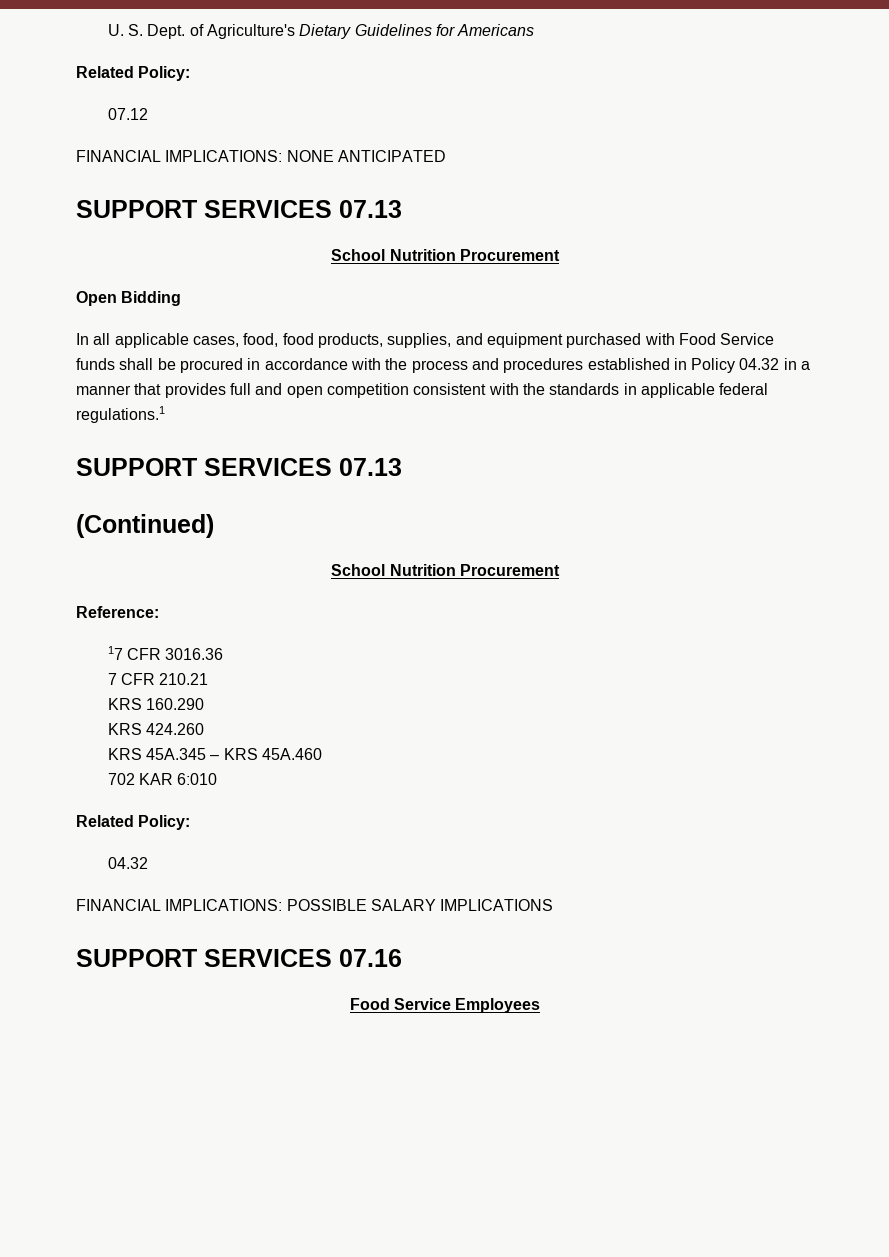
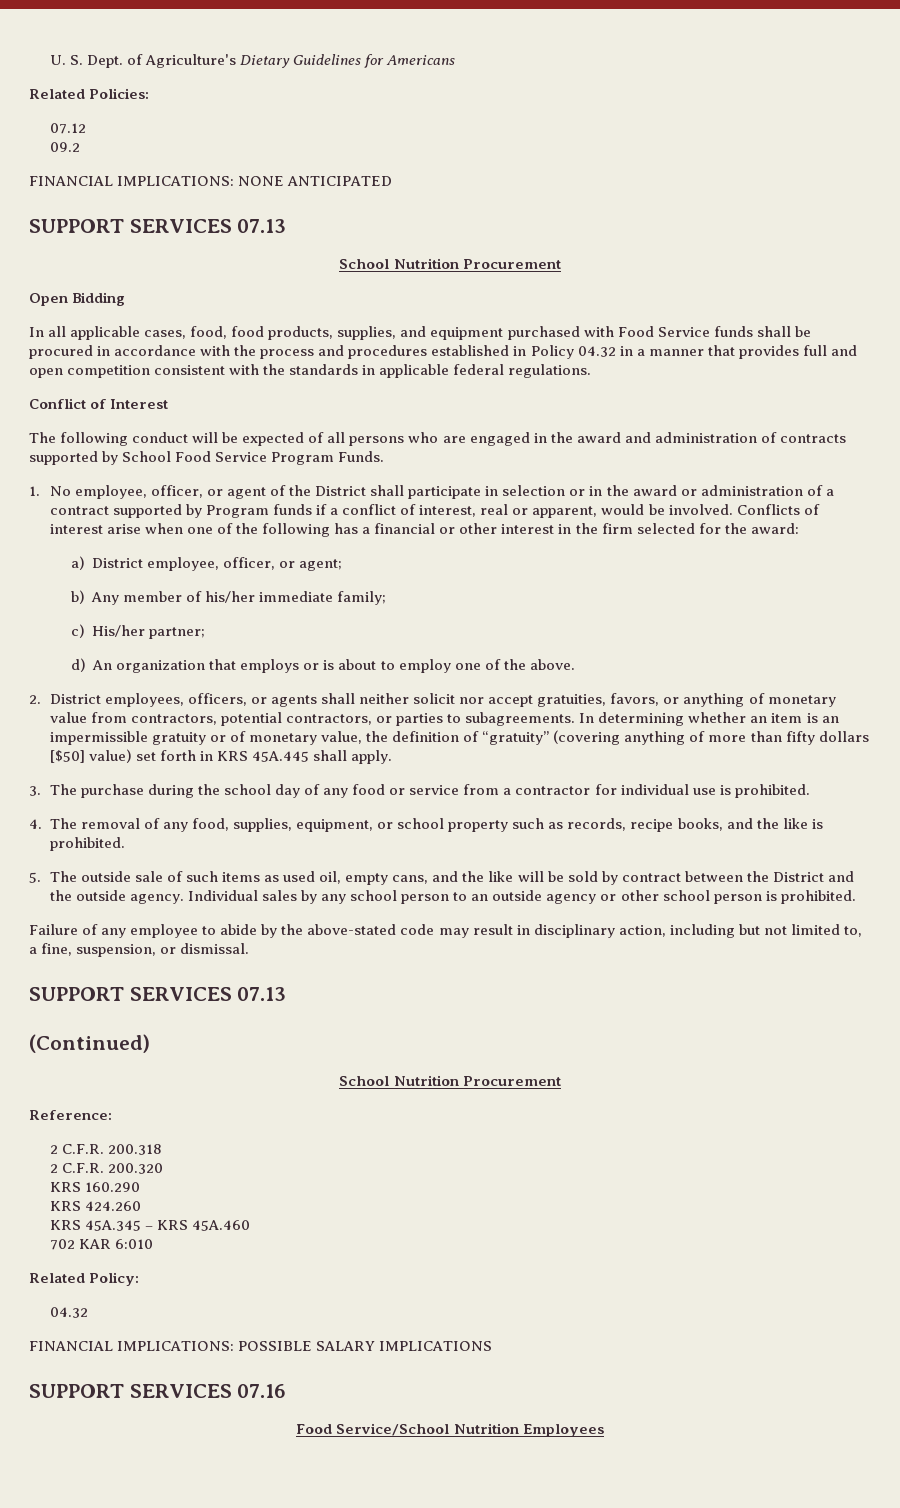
[138,66,191,81] Policy: -> [89,88,150,99] Policies:
(148, 114) none -> [49,142,80,152] // 09.2
[76,406,165,423] regulations.1 -> [508,364,592,378] [29,398,169,409] [29,432,846,446] [29,451,385,465] [29,485,834,499] [49,504,820,518] [49,523,799,537] [70,556,343,571] [70,590,387,605] [70,624,206,639] [70,658,575,673] [29,693,836,707] [49,712,839,726] [49,730,869,745] [49,749,393,764] [29,784,810,798] [29,818,823,832] [49,837,125,851] [29,871,854,885] [49,890,856,904] [29,924,862,938] [29,943,250,957] regulations. // Conflict of Interest // The following conduct will be expected of all persons who are engaged in the award and administration of contracts supported by School Food Service Program Funds. // 1. No employee, officer, or agent of the District shall participate in selection or in the award or administration of a contract supported by Program funds if a conflict of interest, real or apparent, would be involved. Conflicts of interest arise when one of the following has a financial or other interest in the firm selected for the award: // a) District employee, officer, or agent; // b) Any member of his/her immediate family; // c) His/her partner; // d) An organization that employs or is about to employ one of the above. // 2. District employees, officers, or agents shall neither solicit nor accept gratuities, favors, or anything of monetary value from contractors, potential contractors, or parties to subagreements. In determining whether an item is an impermissible gratuity or of monetary value, the definition of “gratuity” (covering anything of more than fifty dollars [$50] value) set forth in KRS 45A.445 shall apply. // 3. The purchase during the school day of any food or service from a contractor for individual use is prohibited. // 4. The removal of any food, supplies, equipment, or school property such as records, recipe books, and the like is prohibited. // 5. The outside sale of such items as used oil, empty cans, and the like will be sold by contract between the District and the outside agency. Individual sales by any school person to an outside agency or other school person is prohibited. // Failure of any employee to abide by the above-stated code may result in disciplinary action, including but not limited to, a fine, suspension, or dismissal.
[107,646,224,660] [107,673,209,685] 17 CFR 3016.36 // 7 CFR 210.21 -> [49,1144,162,1155] [49,1163,163,1174] 2 C.F.R. 200.318 // 2 C.F.R. 200.320
[394,998,451,1010] Service -> [336,1423,519,1436] Service/School Nutrition

